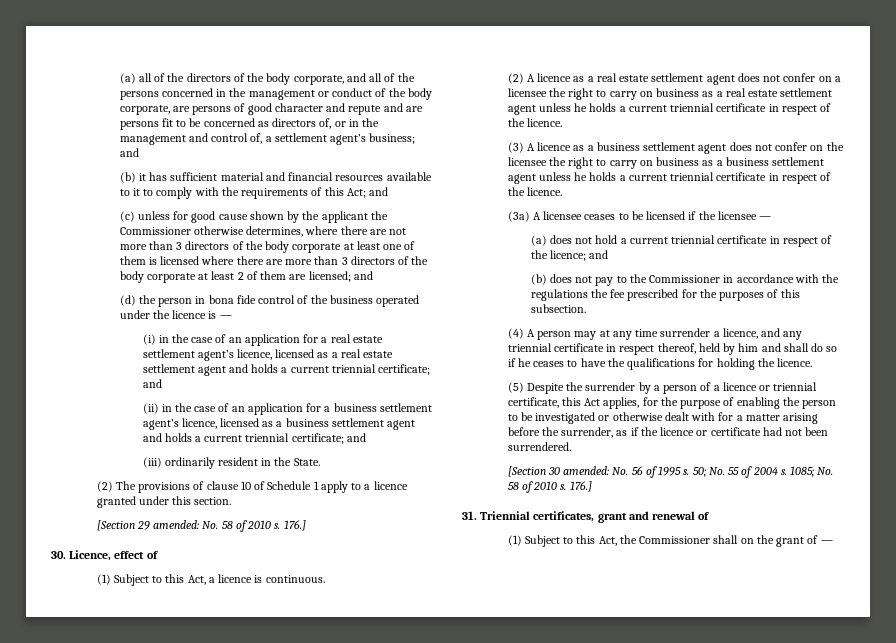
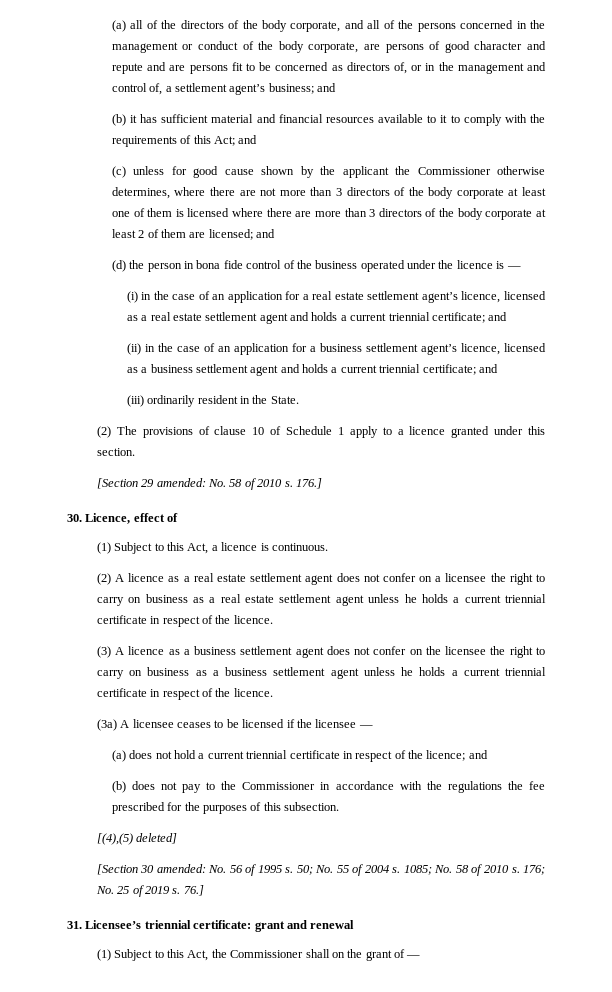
[507,328,803,340] [507,343,838,355] [507,358,813,370] [507,382,818,394] [507,397,837,409] [507,412,819,424] [507,427,829,438] [507,442,571,451] (4) A person may at any time surrender a licence, and any triennial certificate in respect thereof, held by him and shall do so if he ceases to have the qualifications for holding the licence. // (5) Despite the surrender by a person of a licence or triennial certificate, this Act applies, for the purpose of enabling the person to be investigated or otherwise dealt with for a matter arising before the surrender, as if the licence or certificate had not been surrendered. -> [96,833,178,845] [(4),(5) deleted]
[569,481,592,492] [462,511,595,522] 176.] // 31. Triennial certificates, -> [523,865,546,875] [95,885,204,897] [67,920,252,929] 176; No. 25 of 2019 s. 76.] // 31. Licensee’s triennial certificate:
[698,512,710,520] of -> (355, 924) none

